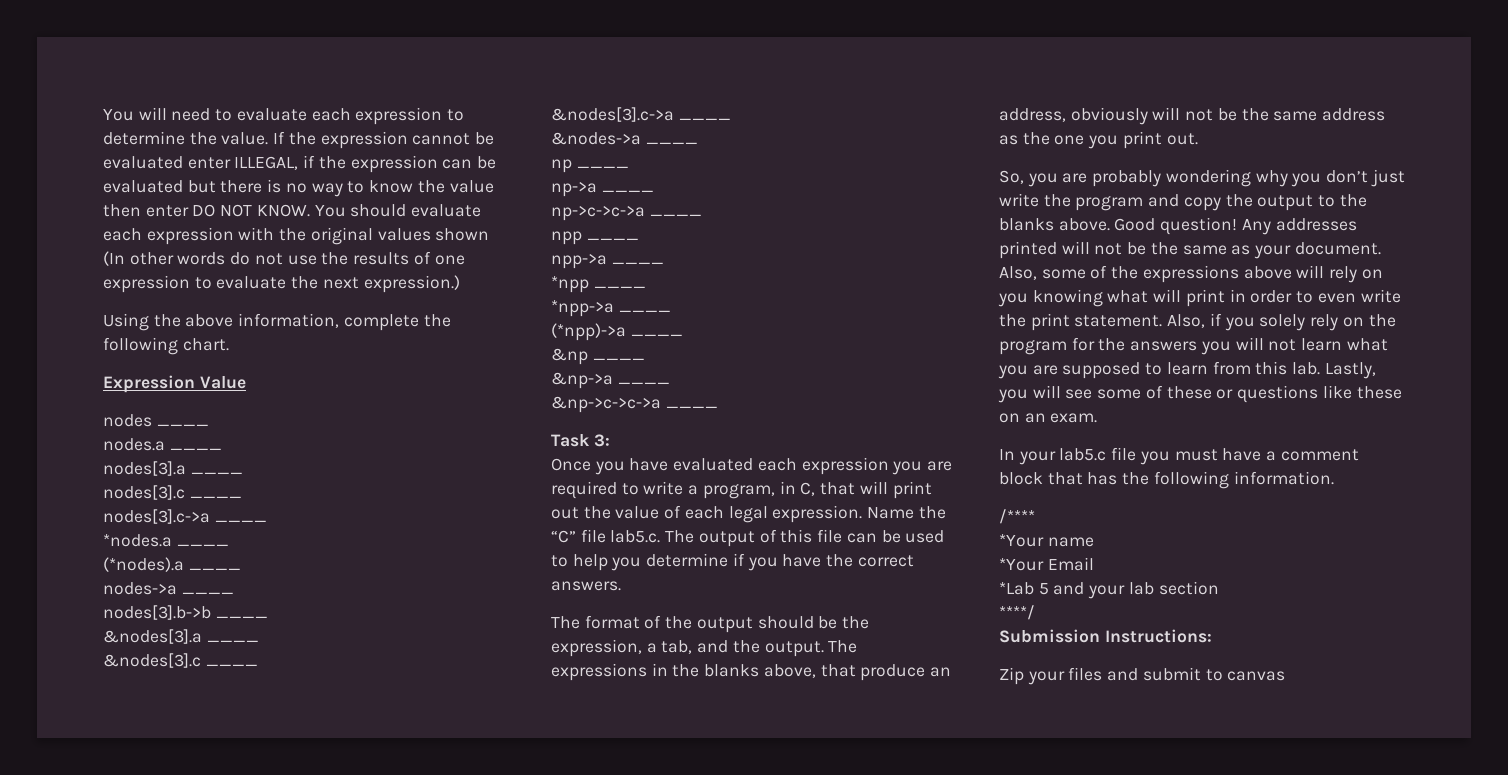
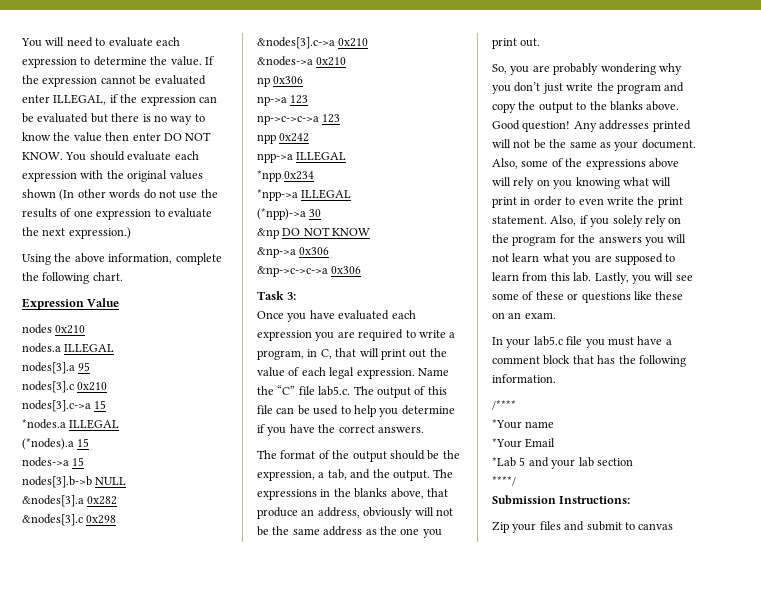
[156,424,209,426] ____ -> [55,325,86,334] 0x210
[169,448,222,450] ____ -> [64,343,115,353] ILLEGAL
[190,472,243,474] ____ -> [78,362,91,371] 95
[189,496,242,498] ____ -> [77,382,108,391] 0x210
[214,520,267,522] ____ -> [94,400,107,409] 15
[176,544,229,546] ____ -> [69,419,120,429] ILLEGAL
[188,568,241,570] ____ -> [77,438,90,447] 15
[181,592,234,594] ____ -> [72,457,85,466] 15
[215,616,268,618] ____ -> [95,477,127,485] NULL
[206,640,259,642] ____ -> [87,496,118,505] 0x282
[205,664,258,666] ____ -> [86,515,117,524] 0x298
[678,118,731,120] ____ -> [338,38,369,47] 0x210
[645,142,698,144] ____ -> [316,57,347,66] 0x210
[576,166,629,168] ____ -> [273,76,304,84] 0x306
[601,190,654,192] ____ -> [290,95,309,104] 123
[649,214,702,216] ____ -> [322,114,341,123] 123
[586,238,639,240] ____ -> [279,133,310,142] 0x242
[611,262,664,264] ____ -> [296,151,347,161] ILLEGAL
[593,286,646,288] ____ -> [284,171,315,180] 0x234
[618,310,671,312] ____ -> [301,189,352,199] ILLEGAL
[630,334,683,336] ____ -> [309,209,322,217] 30
[592,358,645,360] ____ -> [282,227,371,236] DO NOT KNOW
[617,382,670,384] ____ -> [299,247,330,255] 0x306
[665,406,718,408] ____ -> [331,266,362,274] 0x306

